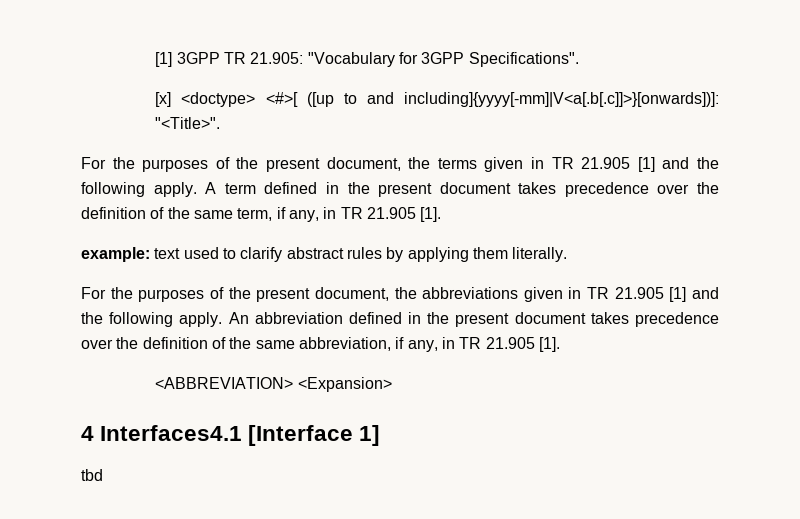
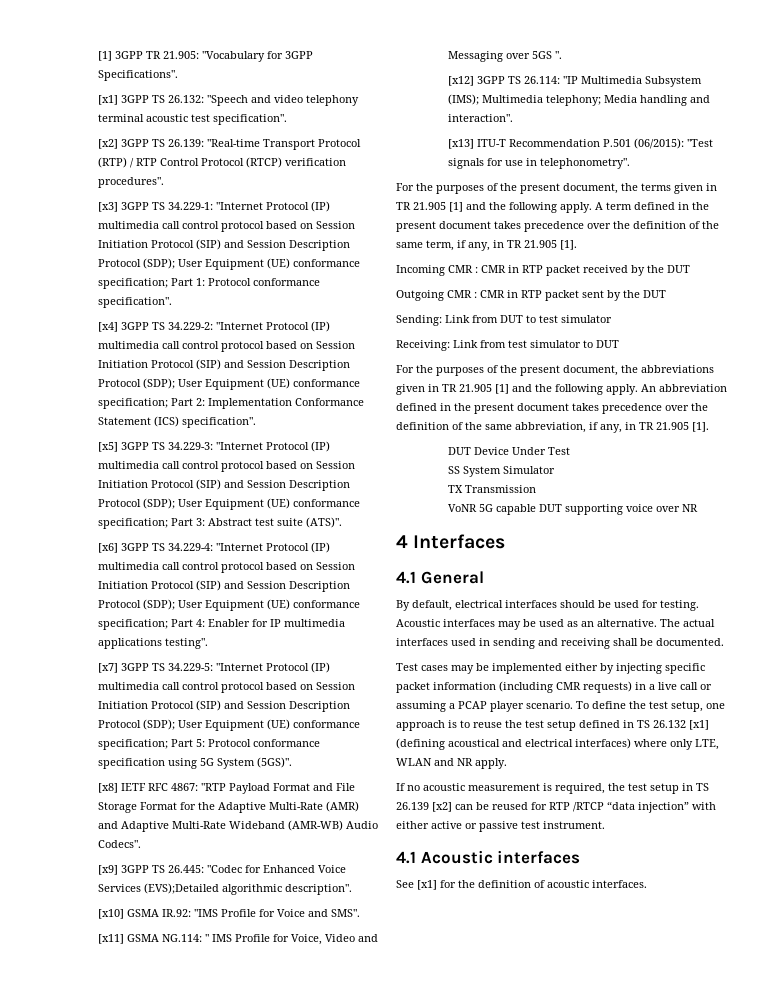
[155,92,720,107] [155,117,221,129] [x] <doctype> <#>[ ([up to and including]{yyyy[-mm]|V<a[.b[.c]]>}[onwards])]: "<Title>". -> [97,95,359,106] [97,114,287,125] [97,139,361,150] [97,157,346,168] [97,177,164,188] [97,201,330,212] [97,221,355,232] [97,239,350,251] [97,258,360,270] [97,278,320,289] [97,297,172,308] [97,321,330,332] [97,341,355,352] [97,359,350,371] [97,378,360,390] [97,398,364,409] [97,416,256,428] [97,441,330,452] [97,461,355,472] [97,479,350,491] [97,498,360,510] [97,517,342,529] [97,542,330,553] [97,562,355,573] [97,580,350,592] [97,599,360,611] [97,619,345,630] [97,638,208,649] [97,662,330,673] [97,682,355,693] [97,700,350,712] [97,719,360,731] [97,739,320,750] [97,757,292,769] [97,783,355,794] [97,801,359,813] [97,820,378,832] [97,840,141,848] [97,865,346,875] [97,883,352,895] [97,909,360,919] [97,934,378,945] [447,51,562,62] [447,76,702,87] [447,94,710,106] [447,114,513,122] [447,138,713,149] [447,158,630,169] [x1] 3GPP TS 26.132: "Speech and video telephony terminal acoustic test specification". // [x2] 3GPP TS 26.139: "Real-time Transport Protocol (RTP) / RTP Control Protocol (RTCP) verification procedures". // [x3] 3GPP TS 34.229-1: "Internet Protocol (IP) multimedia call control protocol based on Session Initiation Protocol (SIP) and Session Description Protocol (SDP); User Equipment (UE) conformance specification; Part 1: Protocol conformance specification". // [x4] 3GPP TS 34.229-2: "Internet Protocol (IP) multimedia call control protocol based on Session Initiation Protocol (SIP) and Session Description Protocol (SDP); User Equipment (UE) conformance specification; Part 2: Implementation Conformance Statement (ICS) specification". // [x5] 3GPP TS 34.229-3: "Internet Protocol (IP) multimedia call control protocol based on Session Initiation Protocol (SIP) and Session Description Protocol (SDP); User Equipment (UE) conformance specification; Part 3: Abstract test suite (ATS)". // [x6] 3GPP TS 34.229-4: "Internet Protocol (IP) multimedia call control protocol based on Session Initiation Protocol (SIP) and Session Description Protocol (SDP); User Equipment (UE) conformance specification; Part 4: Enabler for IP multimedia applications testing". // [x7] 3GPP TS 34.229-5: "Internet Protocol (IP) multimedia call control protocol based on Session Initiation Protocol (SIP) and Session Description Protocol (SDP); User Equipment (UE) conformance specification; Part 5: Protocol conformance specification using 5G System (5GS)". // [x8] IETF RFC 4867: "RTP Payload Format and File Storage Format for the Adaptive Multi-Rate (AMR) and Adaptive Multi-Rate Wideband (AMR-WB) Audio Codecs". // [x9] 3GPP TS 26.445: "Codec for Enhanced Voice Services (EVS);Detailed algorithmic description". // [x10] GSMA IR.92: "IMS Profile for Voice and SMS". // [x11] GSMA NG.114: " IMS Profile for Voice, Video and Messaging over 5GS ". // [x12] 3GPP TS 26.114: "IP Multimedia Subsystem (IMS); Multimedia telephony; Media handling and interaction". // [x13] ITU-T Recommendation P.501 (06/2015): "Test signals for use in telephonometry".
[81,247,568,262] example: text used to clarify abstract rules by applying them literally. -> [396,265,690,276] [396,290,666,301] [396,315,612,326] [396,340,619,351] Incoming CMR : CMR in RTP packet received by the DUT // Outgoing CMR : CMR in RTP packet sent by the DUT // Sending: Link from DUT to test simulator // Receiving: Link from test simulator to DUT
[155,377,392,392] [81,425,381,446] [81,469,103,481] <ABBREVIATION> <Expansion> // 4 Interfaces4.1 [Interface 1] // tbd -> [447,447,570,455] [447,466,555,477] [447,485,536,493] [447,504,698,515] [396,534,506,549] [396,571,484,584] [396,600,699,611] [396,619,715,630] [396,638,724,649] [396,663,705,674] [396,681,712,693] [396,701,725,712] [396,720,709,731] [396,738,719,750] [396,758,507,769] [396,783,709,794] [396,801,716,813] [396,821,605,832] [396,850,581,864] [396,880,647,890] DUT Device Under Test // SS System Simulator // TX Transmission // VoNR 5G capable DUT supporting voice over NR // 4 Interfaces // 4.1 General // By default, electrical interfaces should be used for testing. Acoustic interfaces may be used as an alternative. The actual interfaces used in sending and receiving shall be documented. // Test cases may be implemented either by injecting specific packet information (including CMR requests) in a live call or assuming a PCAP player scenario. To define the test setup, one approach is to reuse the test setup defined in TS 26.132 [x1] (defining acoustical and electrical interfaces) where only LTE, WLAN and NR apply. // If no acoustic measurement is required, the test setup in TS 26.139 [x2] can be reused for RTP /RTCP “data injection” with either active or passive test instrument. // 4.1 Acoustic interfaces // See [x1] for the definition of acoustic interfaces.

